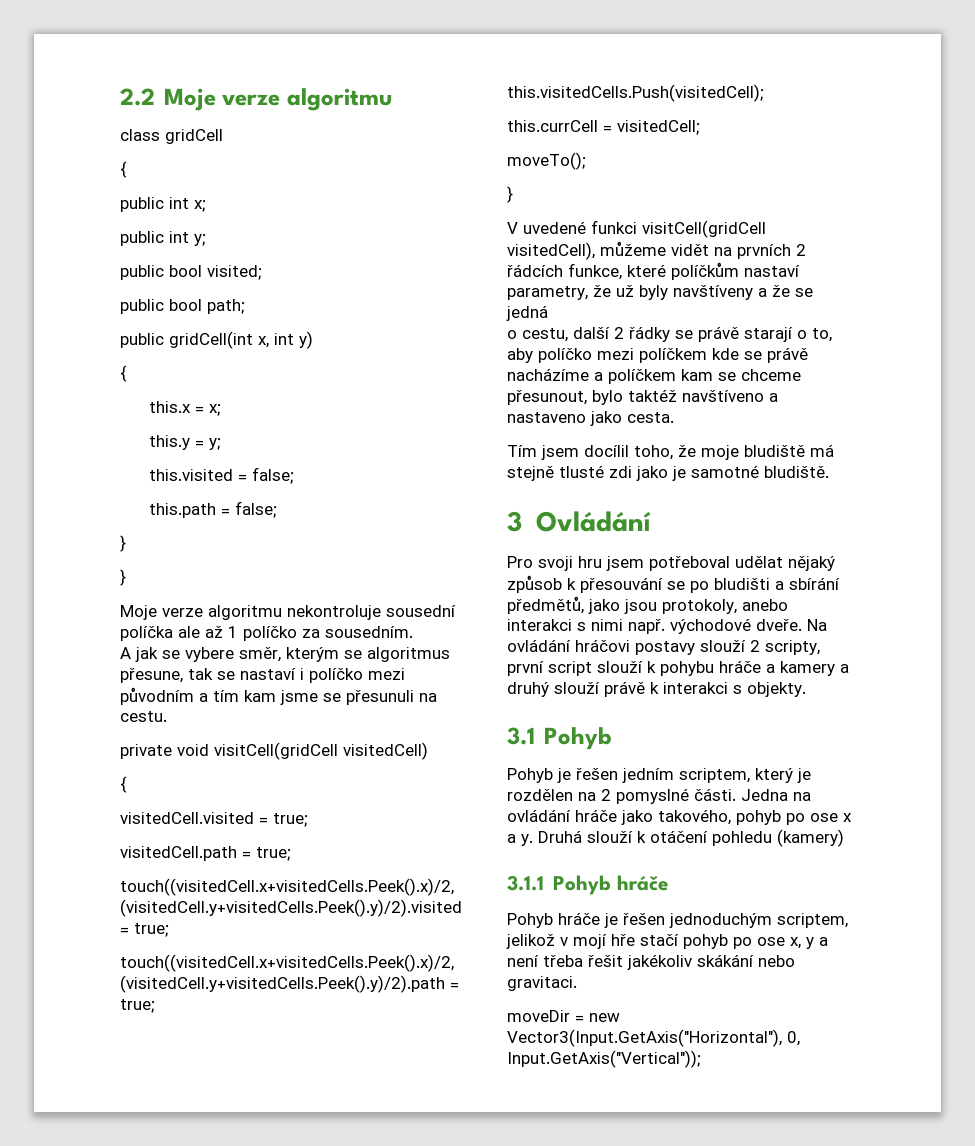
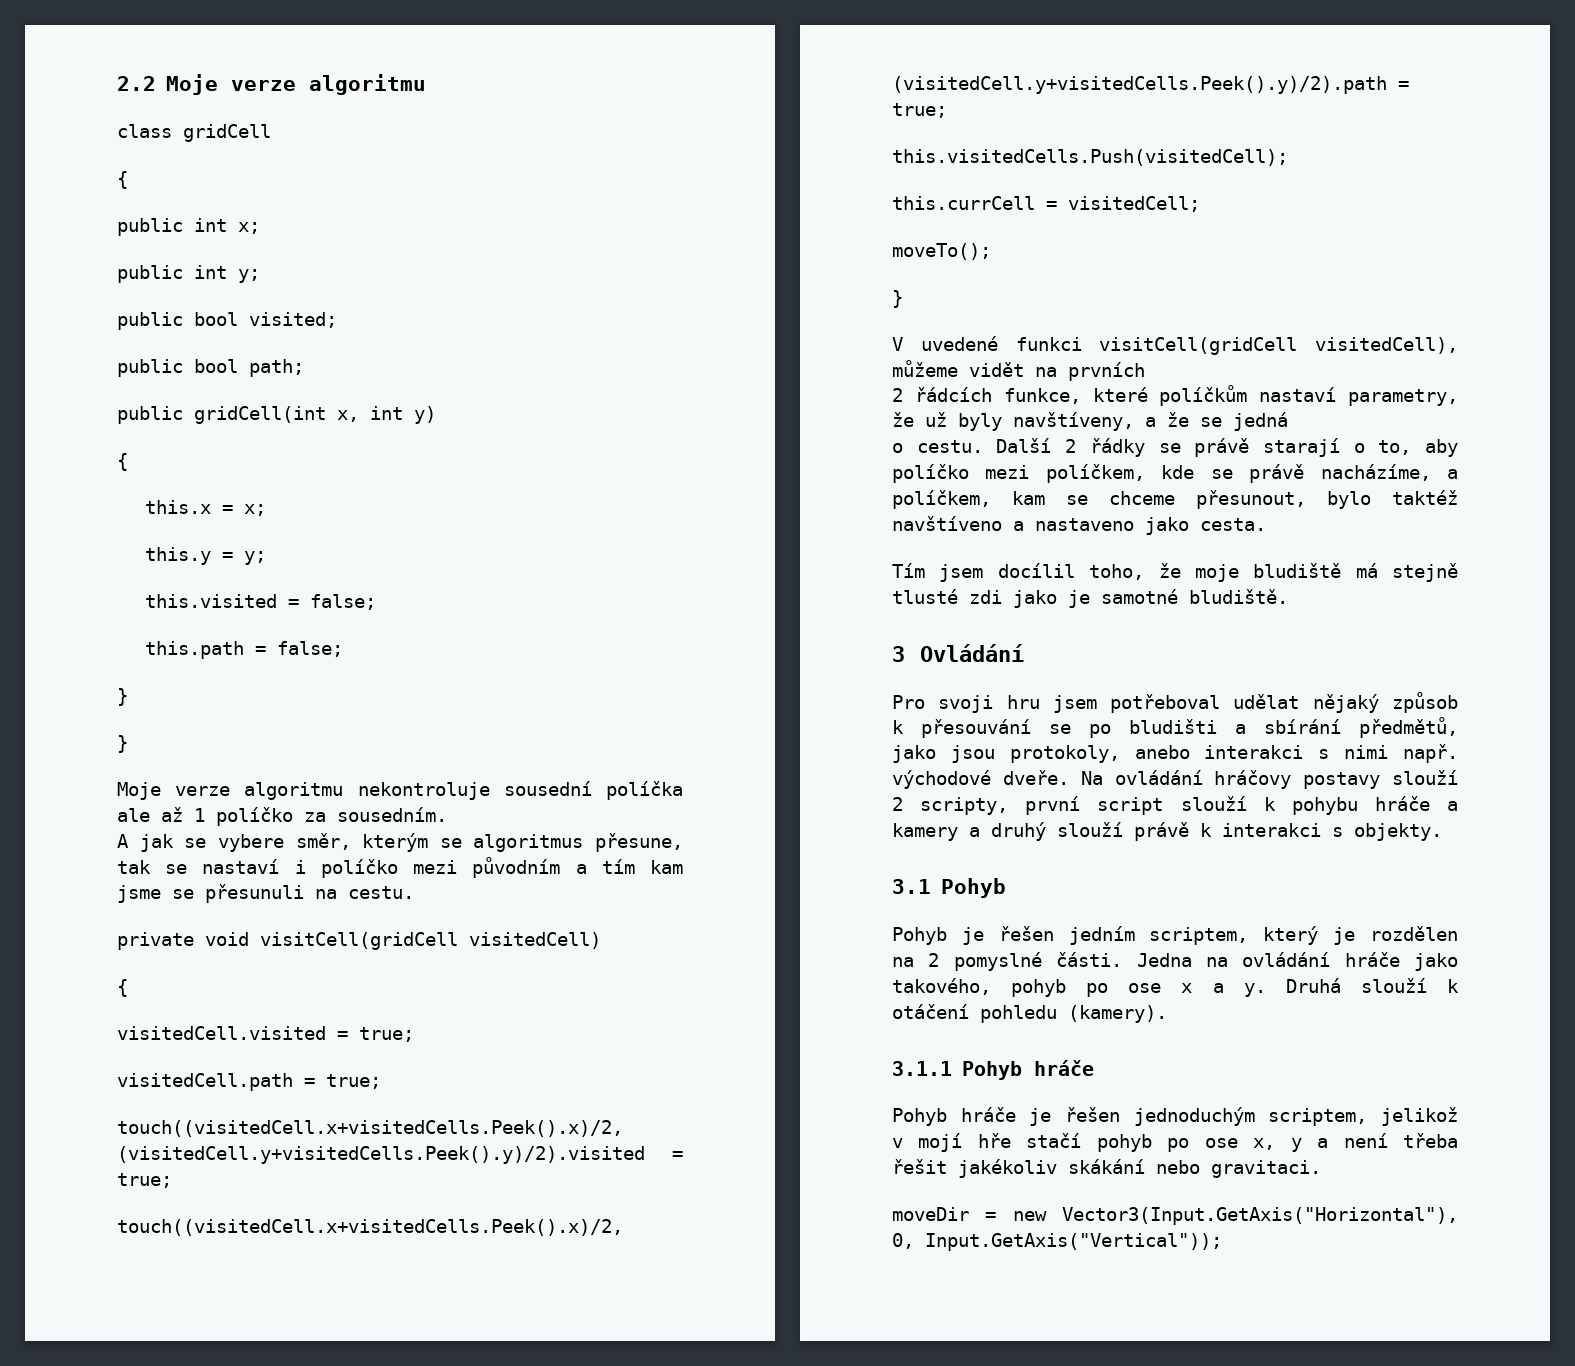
(791, 251) none -> (1145, 371) //
[673,285,753,300] navštíveny -> [1013,412,1134,431] navštíveny,
[522,327,610,342] cestu, další -> [916,438,1052,453] cestu. Další
[639,348,707,363] políčkem -> [1045,464,1145,483] políčkem,
[507,368,676,384] nacházíme a políčkem -> [1320,464,1458,481] [892,490,991,509] nacházíme, a políčkem,
[575,639,630,652] hráčovi -> [1214,770,1292,789] hráčovy
[777,829,844,847] (kamery) -> [1068,1005,1167,1023] (kamery).

